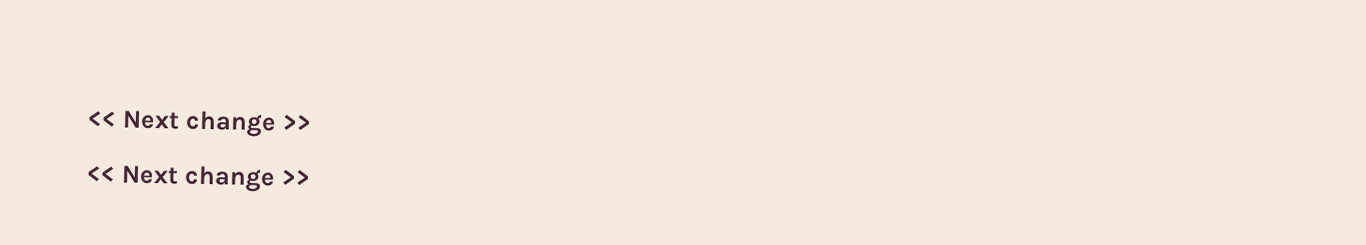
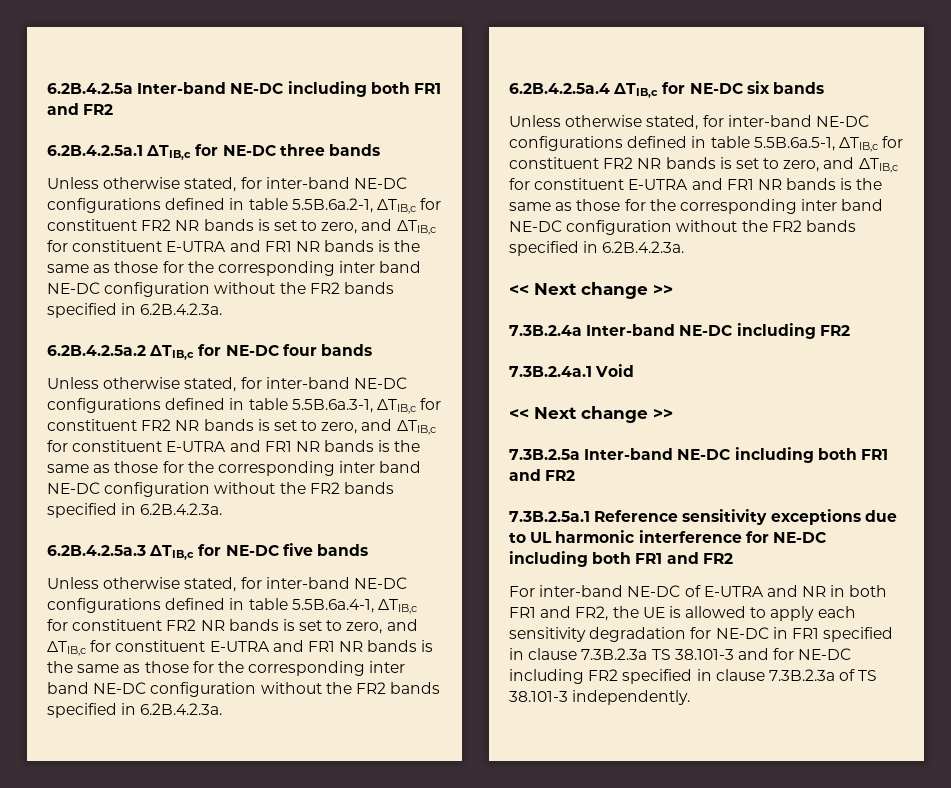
[87,110,312,138] [86,165,311,193] << Next change >> // << Next change >> -> [47,81,441,97] [47,103,114,115] [47,144,380,160] [47,177,407,192] [47,198,442,214] [47,219,436,235] [47,240,421,252] [47,261,422,276] [47,282,394,297] [47,303,223,318] [47,344,372,360] [47,377,407,392] [47,398,442,414] [47,419,436,435] [47,440,421,452] [47,461,422,476] [47,482,394,497] [47,503,223,518] [47,543,368,560] [47,577,407,592] [47,598,417,614] [47,619,418,634] [47,640,434,656] [47,661,406,676] [47,682,441,697] [47,703,223,718] [509,81,824,98] [509,115,869,130] [509,136,904,152] [509,157,898,173] [509,178,883,190] [509,199,884,214] [509,220,856,235] [509,241,685,256] [509,282,673,299] [509,323,850,339] [509,364,635,377] [509,406,673,423] [509,447,888,463] [509,469,576,481] [509,509,897,525] [509,530,826,543] [509,551,733,567] [509,585,888,597] [509,606,856,621] [509,627,894,642] [509,648,852,660] [509,669,878,684] [509,690,691,705] 6.2B.4.2.5a Inter-band NE-DC including both FR1 and FR2 // 6.2B.4.2.5a.1 ΔTIB,c for NE-DC three bands // Unless otherwise stated, for inter-band NE-DC configurations defined in table 5.5B.6a.2-1, ΔTIB,c for constituent FR2 NR bands is set to zero, and ΔTIB,c for constituent E-UTRA and FR1 NR bands is the same as those for the corresponding inter band NE-DC configuration without the FR2 bands specified in 6.2B.4.2.3a. // 6.2B.4.2.5a.2 ΔTIB,c for NE-DC four bands // Unless otherwise stated, for inter-band NE-DC configurations defined in table 5.5B.6a.3-1, ΔTIB,c for constituent FR2 NR bands is set to zero, and ΔTIB,c for constituent E-UTRA and FR1 NR bands is the same as those for the corresponding inter band NE-DC configuration without the FR2 bands specified in 6.2B.4.2.3a. // 6.2B.4.2.5a.3 ΔTIB,c for NE-DC five bands // Unless otherwise stated, for inter-band NE-DC configurations defined in table 5.5B.6a.4-1, ΔTIB,c for constituent FR2 NR bands is set to zero, and ΔTIB,c for constituent E-UTRA and FR1 NR bands is the same as those for the corresponding inter band NE-DC configuration without the FR2 bands specified in 6.2B.4.2.3a. // 6.2B.4.2.5a.4 ΔTIB,c for NE-DC six bands // Unless otherwise stated, for inter-band NE-DC configurations defined in table 5.5B.6a.5-1, ΔTIB,c for constituent FR2 NR bands is set to zero, and ΔTIB,c for constituent E-UTRA and FR1 NR bands is the same as those for the corresponding inter band NE-DC configuration without the FR2 bands specified in 6.2B.4.2.3a. // << Next change >> // 7.3B.2.4a Inter-band NE-DC including FR2 // 7.3B.2.4a.1 Void // << Next change >> // 7.3B.2.5a Inter-band NE-DC including both FR1 and FR2 // 7.3B.2.5a.1 Reference sensitivity exceptions due to UL harmonic interference for NE-DC including both FR1 and FR2 // For inter-band NE-DC of E-UTRA and NR in both FR1 and FR2, the UE is allowed to apply each sensitivity degradation for NE-DC in FR1 specified in clause 7.3B.2.3a TS 38.101-3 and for NE-DC including FR2 specified in clause 7.3B.2.3a of TS 38.101-3 independently.

